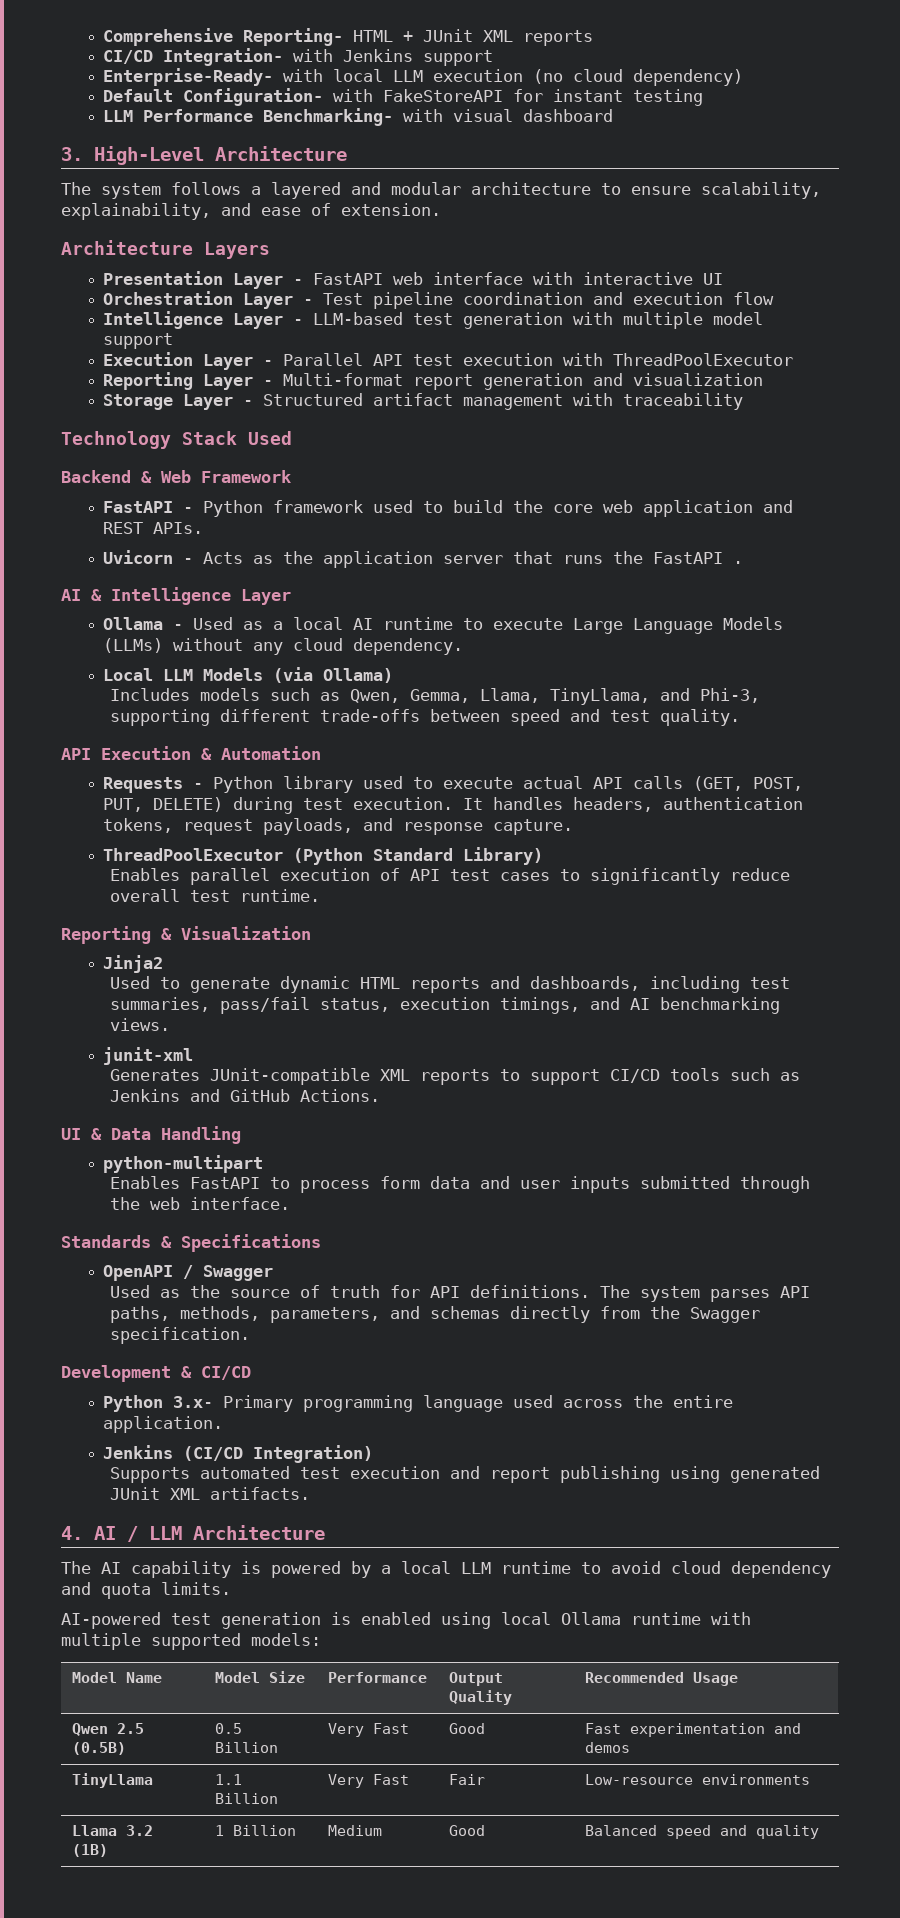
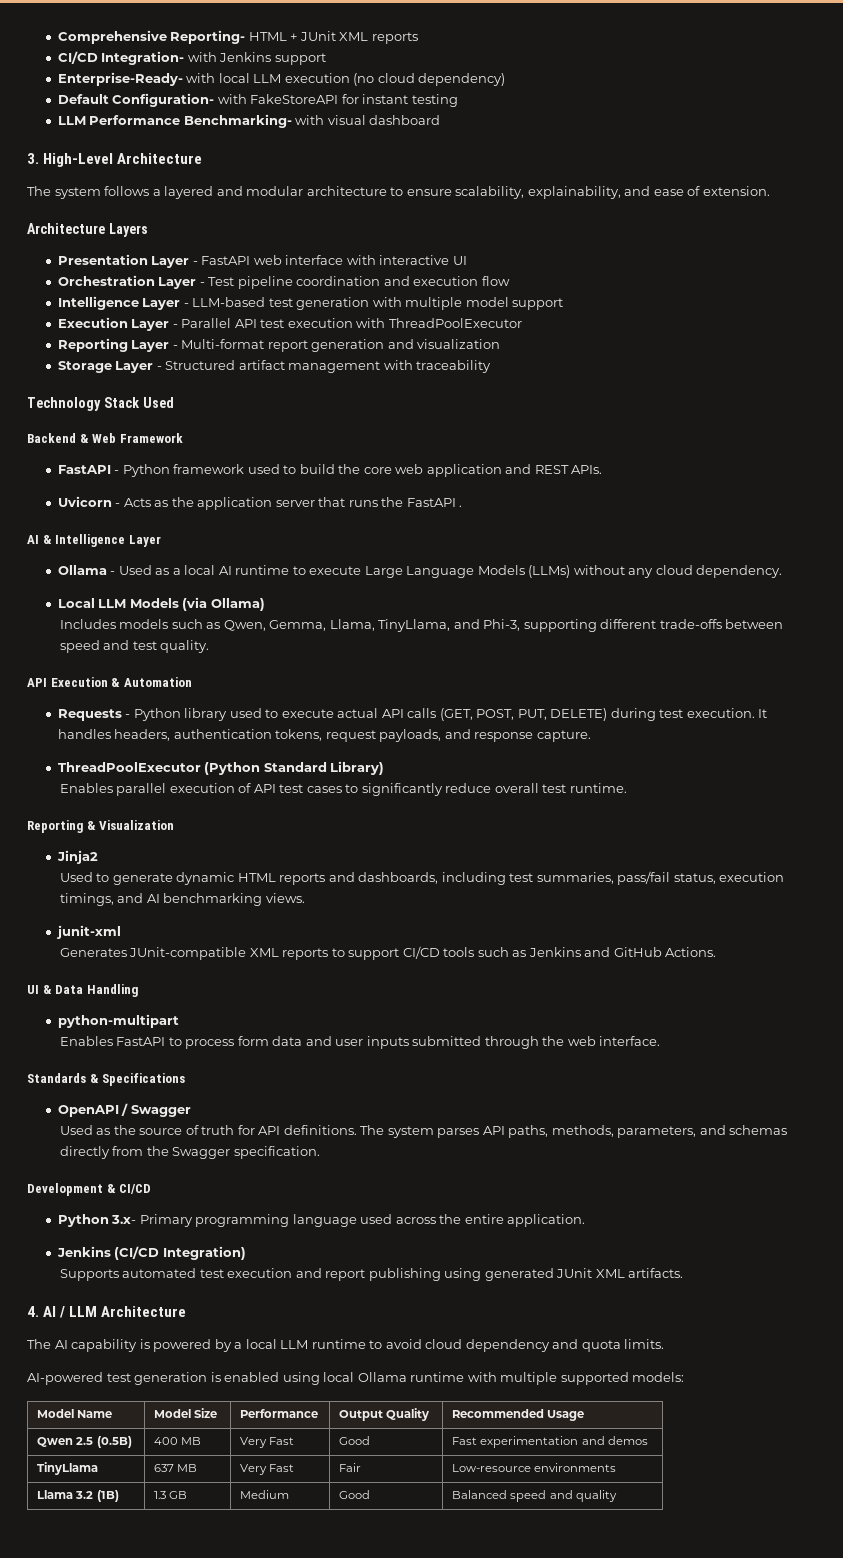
[214,1723,242,1734] [214,1742,278,1753] 0.5 Billion -> [154,1437,202,1445] 400 MB
[214,1774,242,1785] [214,1793,278,1804] 1.1 Billion -> [154,1464,198,1472] 637 MB
[214,1825,296,1836] 1 Billion -> [154,1491,188,1499] 1.3 GB

